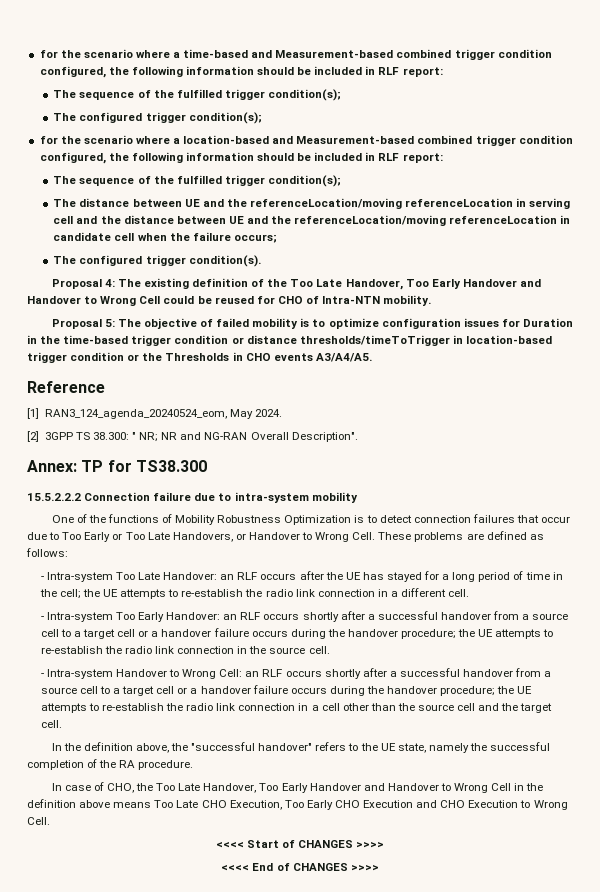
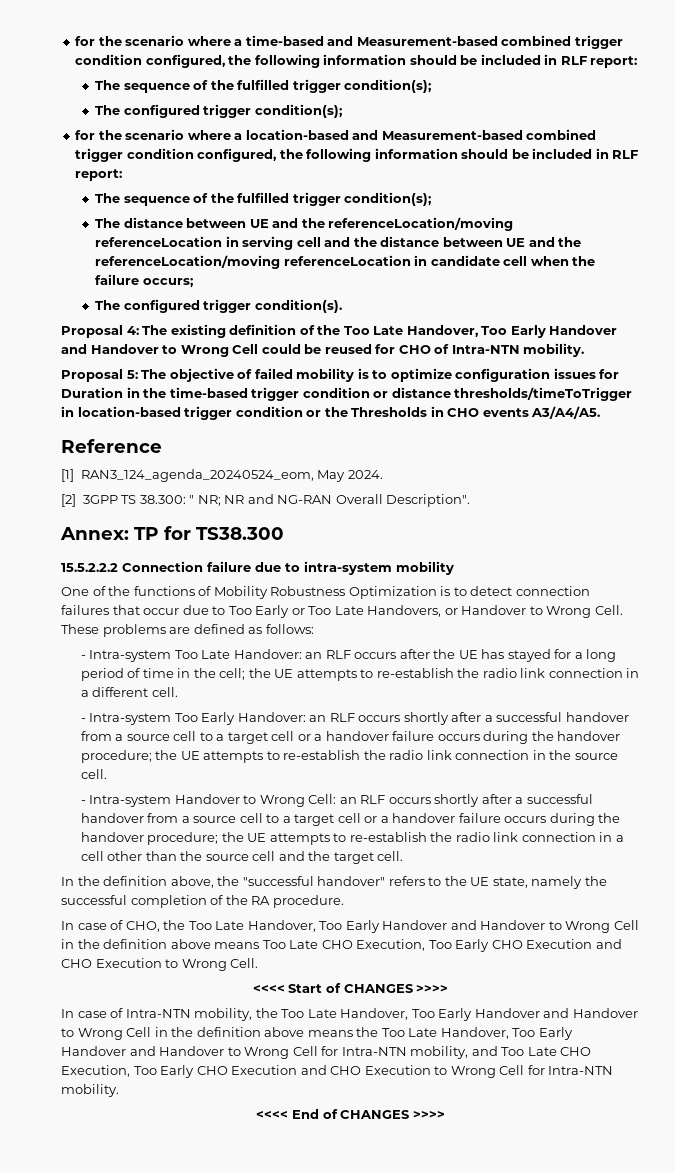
(385, 845) none -> [61,1008,638,1021] [61,1027,573,1040] [61,1046,592,1059] [61,1065,614,1078] [61,1084,119,1097] // In case of Intra-NTN mobility, the Too Late Handover, Too Early Handover and Handover to Wrong Cell in the definition above means the Too Late Handover, Too Early Handover and Handover to Wrong Cell for Intra-NTN mobility, and Too Late CHO Execution, Too Early CHO Execution and CHO Execution to Wrong Cell for Intra-NTN mobility.

